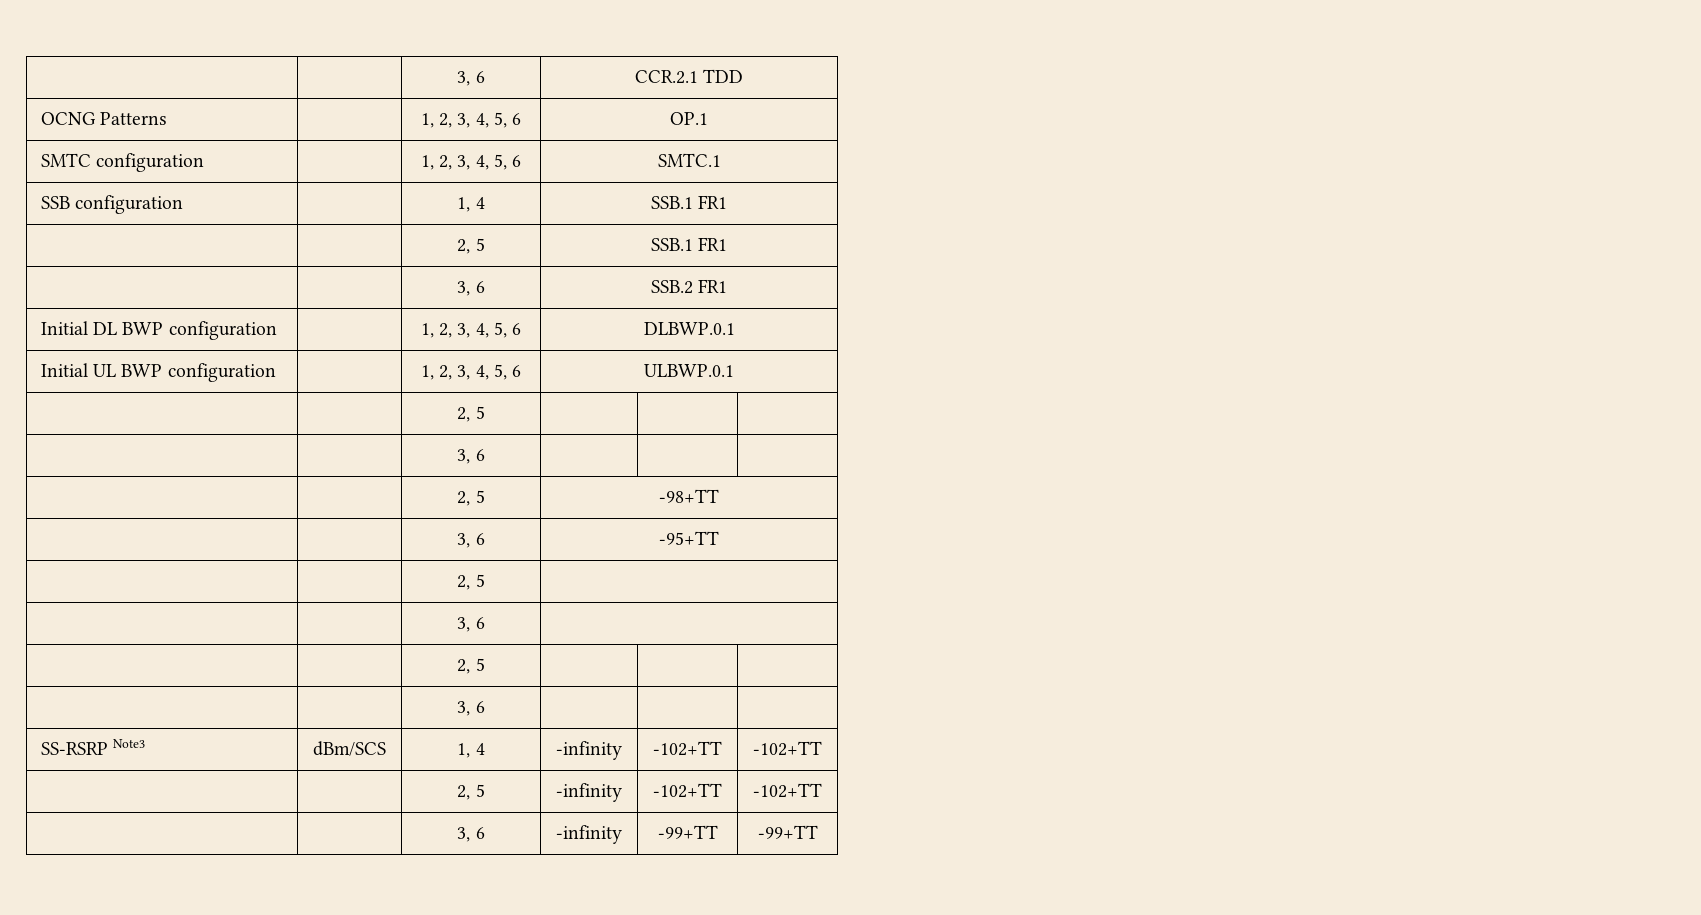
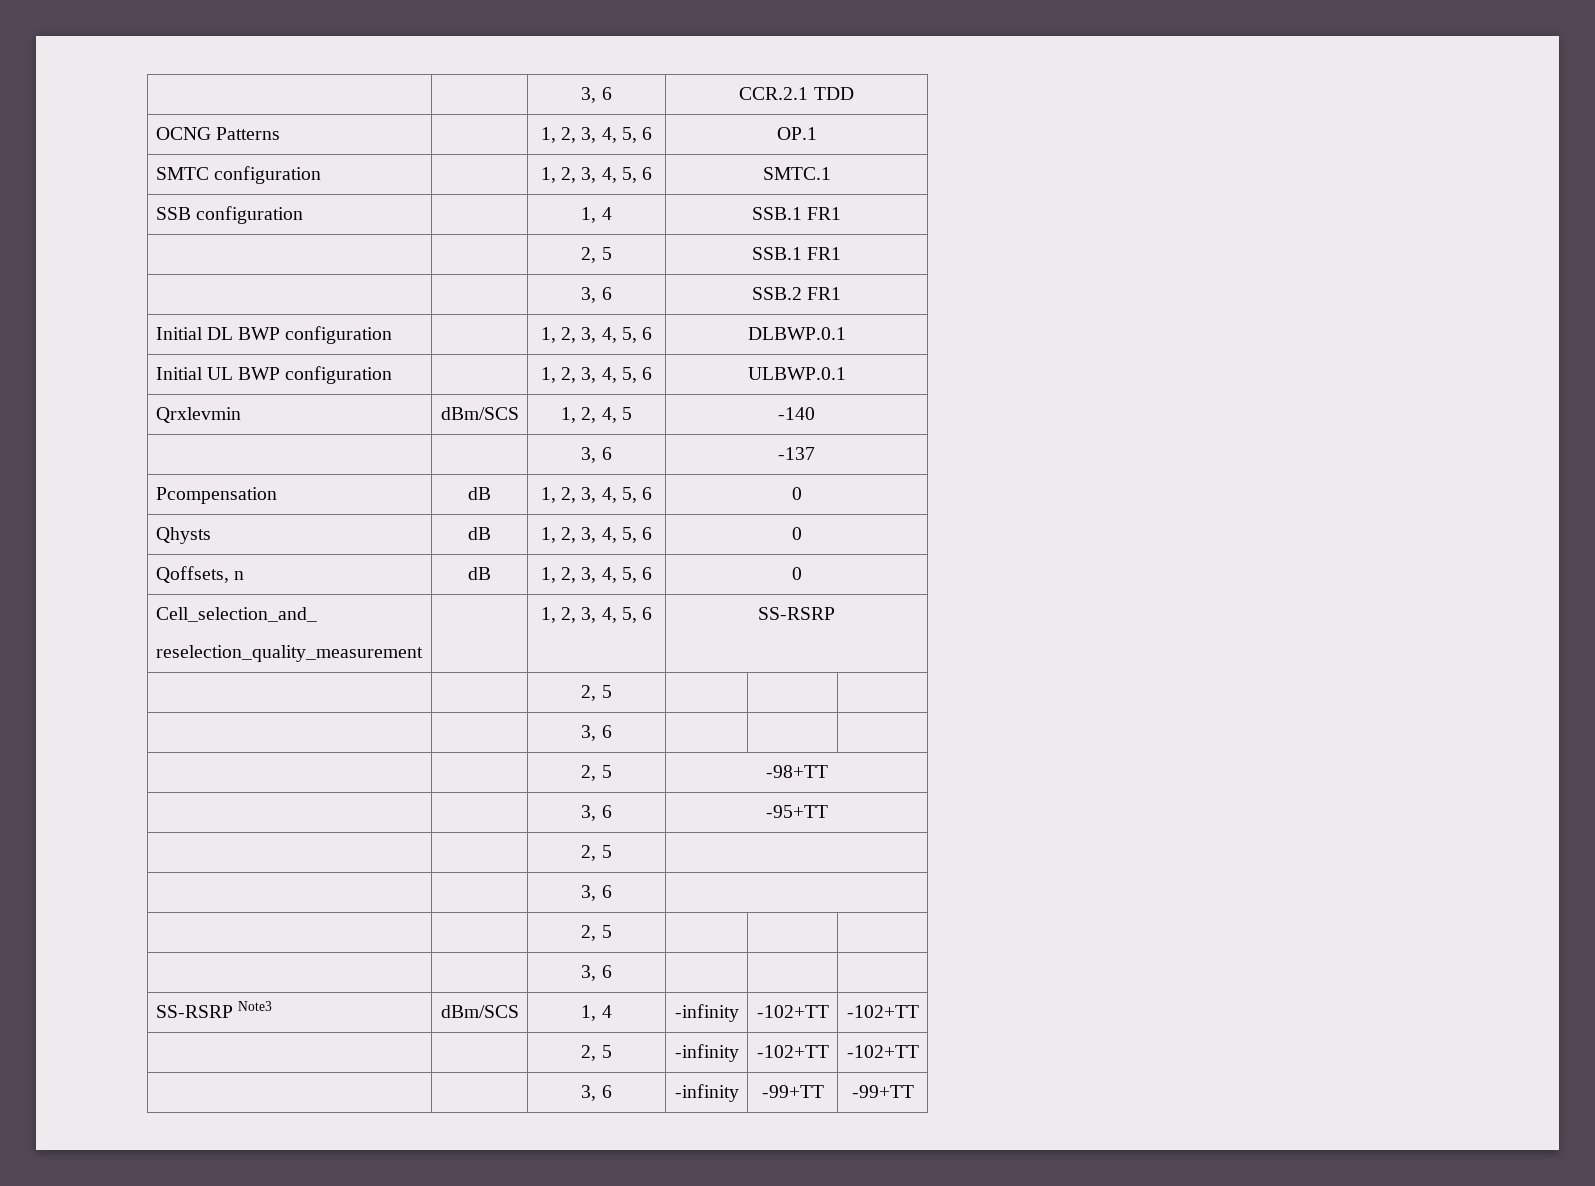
(734, 370) none -> [155,407,241,423] [440,407,519,420] [561,407,632,423] [778,407,815,420] [581,447,612,463] [778,447,815,460] [155,487,277,504] [468,487,491,500] [540,487,653,503] [791,487,802,500] [155,527,211,544] [468,527,491,540] [540,527,653,543] [791,527,802,540] [155,566,244,583] [468,567,491,580] [540,567,653,583] [791,567,802,580] [155,607,317,622] [155,645,423,662] [540,607,653,623] [758,607,835,620] // Qrxlevmin | dBm/SCS | 1, 2, 4, 5 | -140 // | | 3, 6 | -137 // Pcompensation | dB | 1, 2, 3, 4, 5, 6 | 0 // Qhysts | dB | 1, 2, 3, 4, 5, 6 | 0 // Qoffsets, n | dB | 1, 2, 3, 4, 5, 6 | 0 // Cell_selection_and_ // reselection_quality_measurement | | 1, 2, 3, 4, 5, 6 | SS-RSRP

